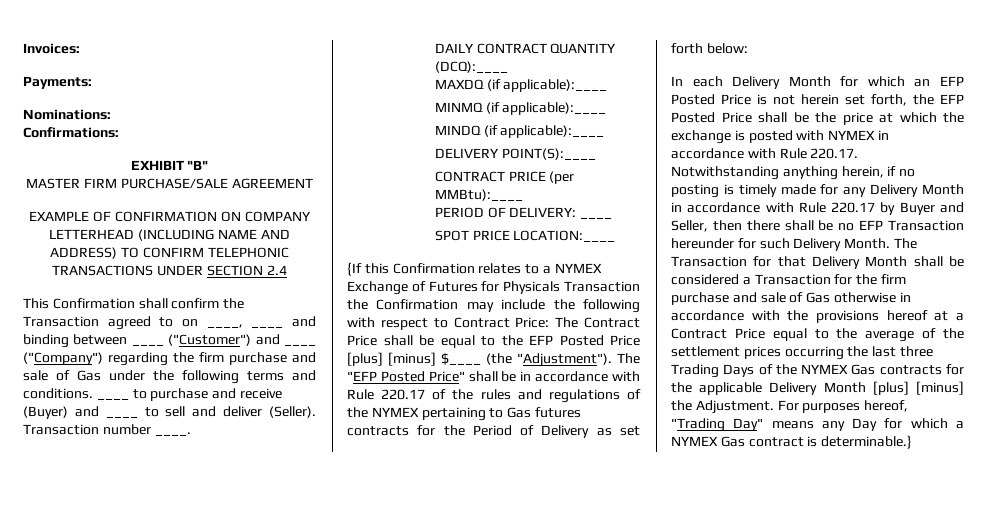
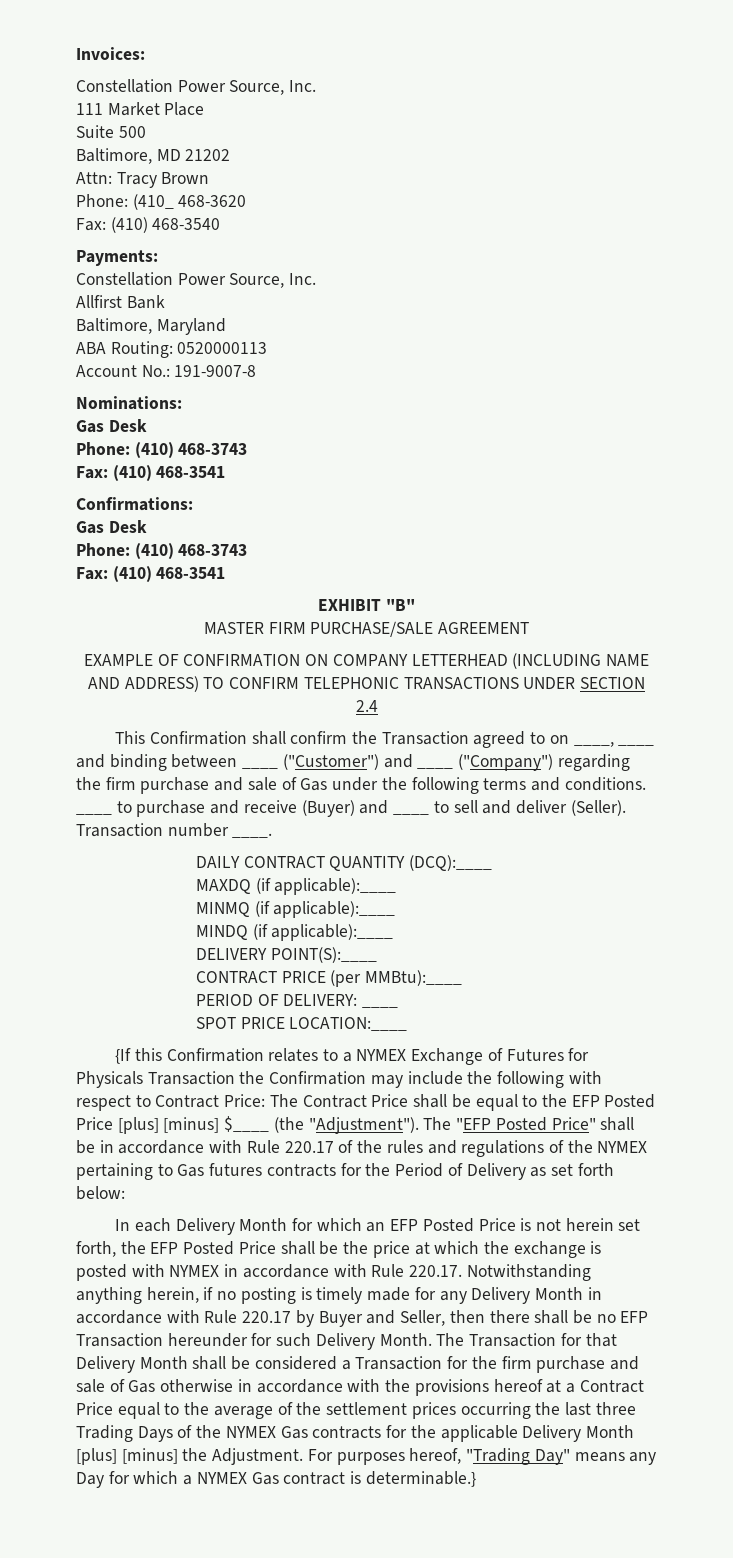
[23,76,92,89] [23,109,111,120] [23,127,119,138] Payments: // Nominations: // Confirmations: -> [76,79,317,95] [76,102,205,116] [76,125,146,138] [76,148,231,164] [76,172,210,188] [76,194,247,210] [76,217,221,233] [76,250,158,266] [76,272,317,288] [76,295,165,309] [76,318,226,335] [76,341,268,358] [76,365,257,377] [76,396,182,410] [76,419,147,433] [76,442,248,458] [76,465,226,481] [76,497,193,511] [76,520,147,534] [76,543,248,559] [76,566,226,582] Constellation Power Source, Inc. // 111 Market Place // Suite 500 // Baltimore, MD 21202 // Attn: Tracy Brown // Phone: (410_ 468-3620 // Fax: (410) 468-3540 // Payments: // Constellation Power Source, Inc. // Allfirst Bank // Baltimore, Maryland // ABA Routing: 0520000113 // Account No.: 191-9007-8 // Nominations: // Gas Desk // Phone: (410) 468-3743 // Fax: (410) 468-3541 // Confirmations: // Gas Desk // Phone: (410) 468-3743 // Fax: (410) 468-3541

